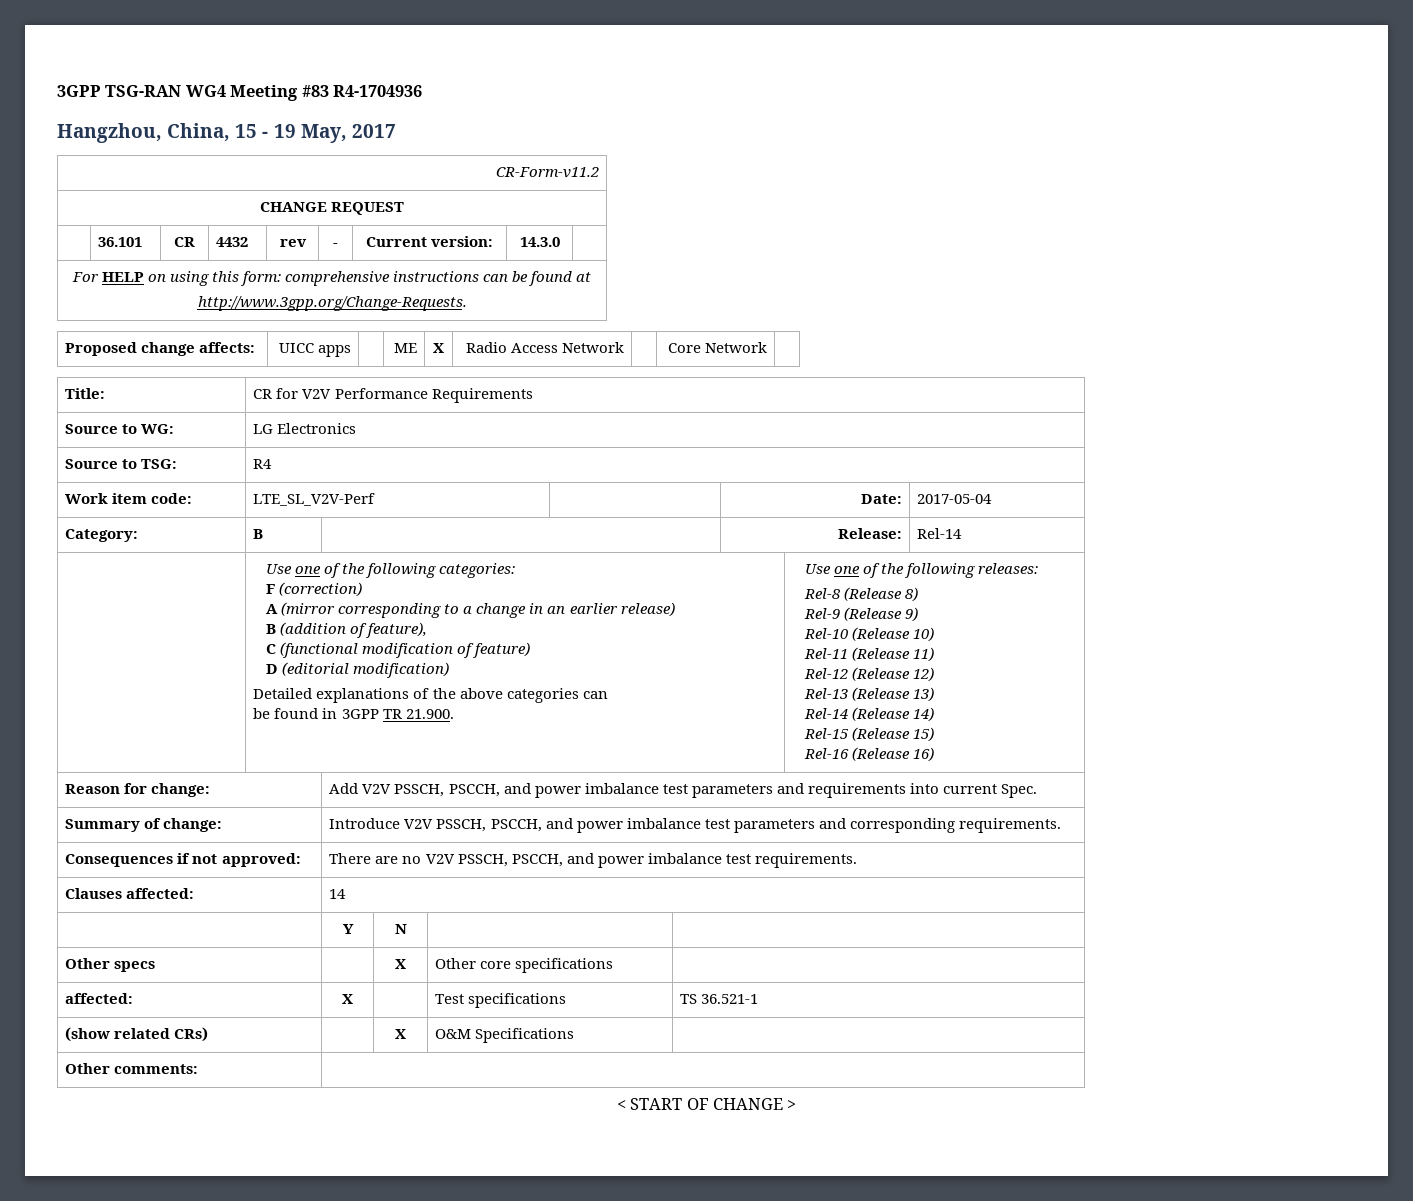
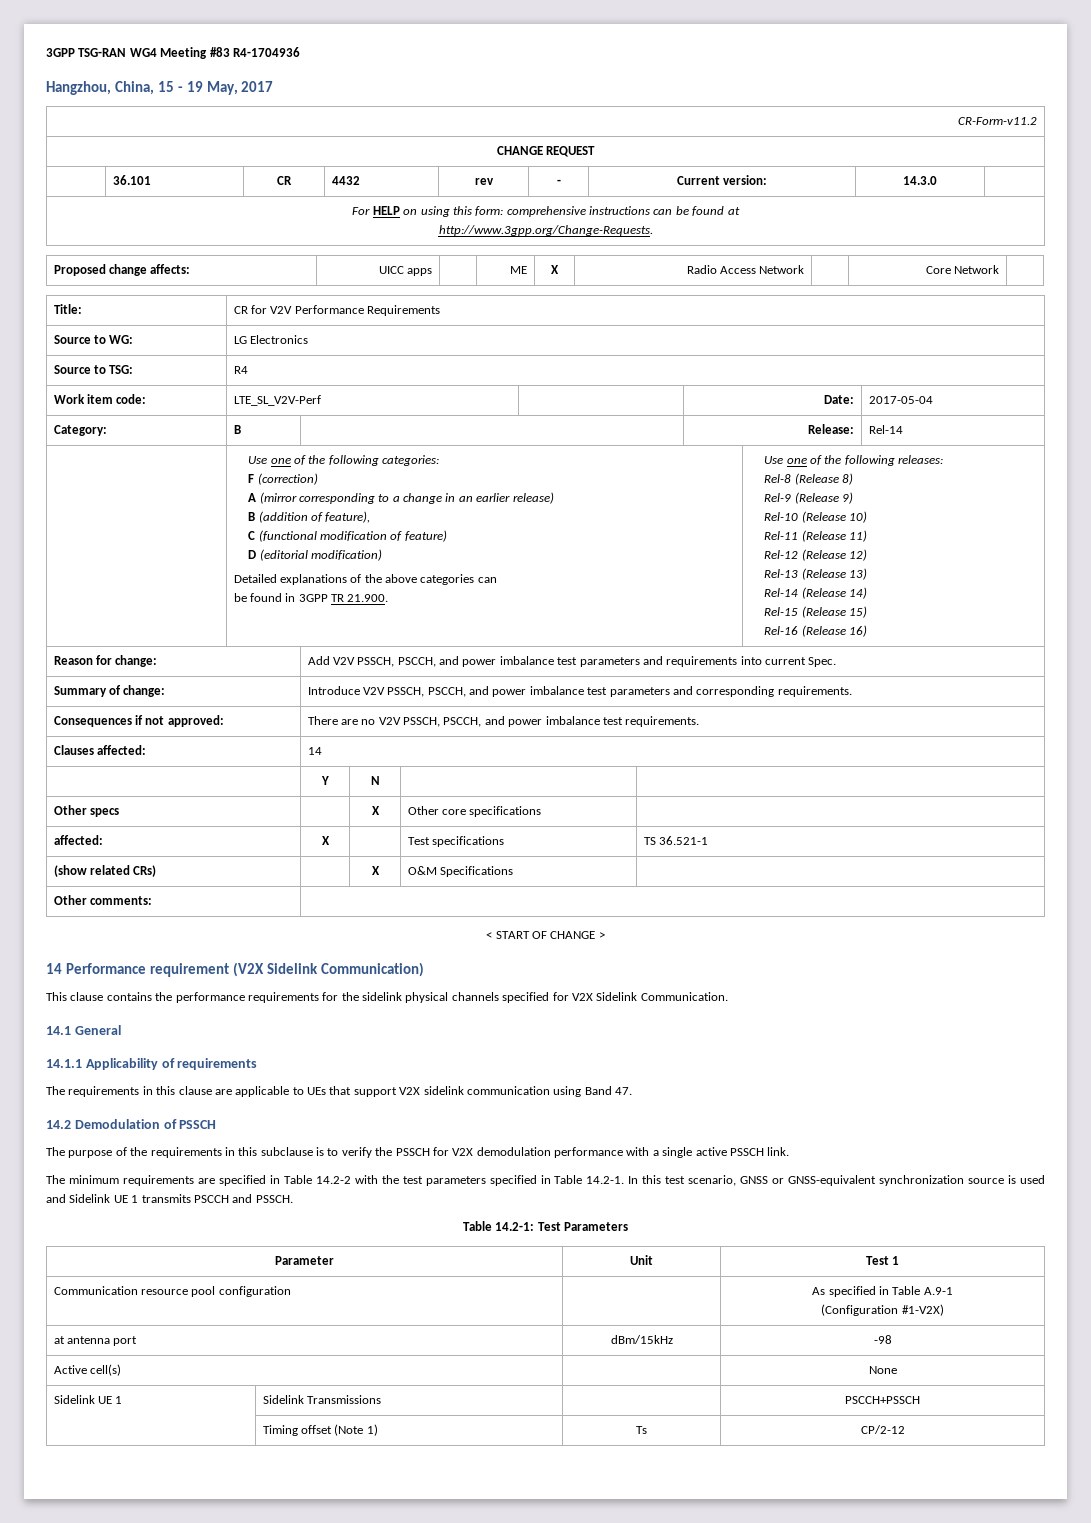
(797, 1105) none -> [46,962,424,977] [46,992,728,1003] [46,1025,121,1035] [46,1058,258,1070] [46,1086,632,1097] [46,1119,217,1129] [46,1147,790,1158] [46,1175,1045,1186] [46,1194,293,1203] [462,1221,629,1231] [275,1256,334,1265] [630,1255,653,1265] [865,1256,900,1265] [53,1286,291,1297] [812,1286,953,1297] [821,1304,944,1316] [53,1336,138,1346] [610,1335,673,1344] [873,1335,892,1344] [53,1364,121,1376] [868,1366,897,1374] [53,1395,123,1404] [262,1395,381,1404] [845,1396,920,1404] [262,1424,378,1436] [636,1426,647,1434] [860,1425,905,1434] // 14 Performance requirement (V2X Sidelink Communication) // This clause contains the performance requirements for the sidelink physical channels specified for V2X Sidelink Communication. // 14.1 General // 14.1.1 Applicability of requirements // The requirements in this clause are applicable to UEs that support V2X sidelink communication using Band 47. // 14.2 Demodulation of PSSCH // The purpose of the requirements in this subclause is to verify the PSSCH for V2X demodulation performance with a single active PSSCH link. // The minimum requirements are specified in Table 14.2-2 with the test parameters specified in Table 14.2-1. In this test scenario, GNSS or GNSS-equivalent synchronization source is used and Sidelink UE 1 transmits PSCCH and PSSCH. // Table 14.2-1: Test Parameters // Parameter | Unit | Test 1 // Communication resource pool configuration | | As specified in Table A.9-1 // (Configuration #1-V2X) // at antenna port | dBm/15kHz | -98 // Active cell(s) | | None // Sidelink UE 1 | Sidelink Transmissions | | PSCCH+PSSCH // | Timing offset (Note 1) | Ts | CP/2-12

